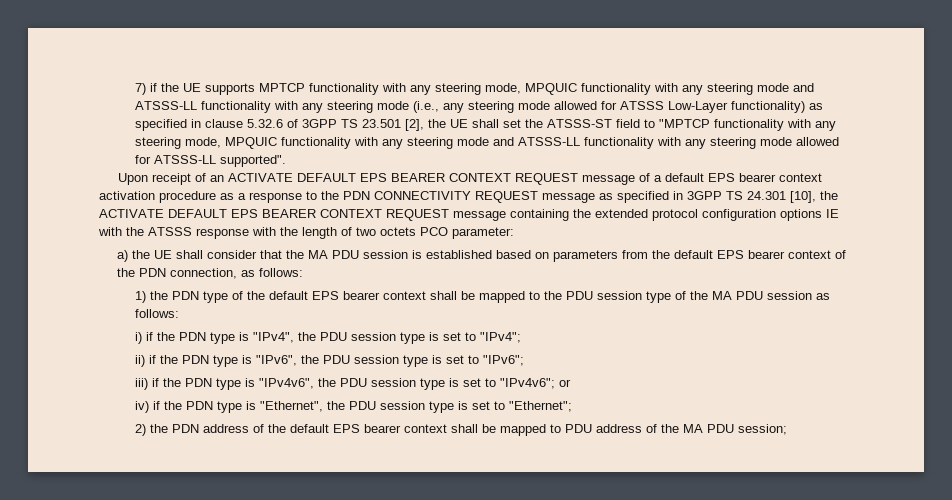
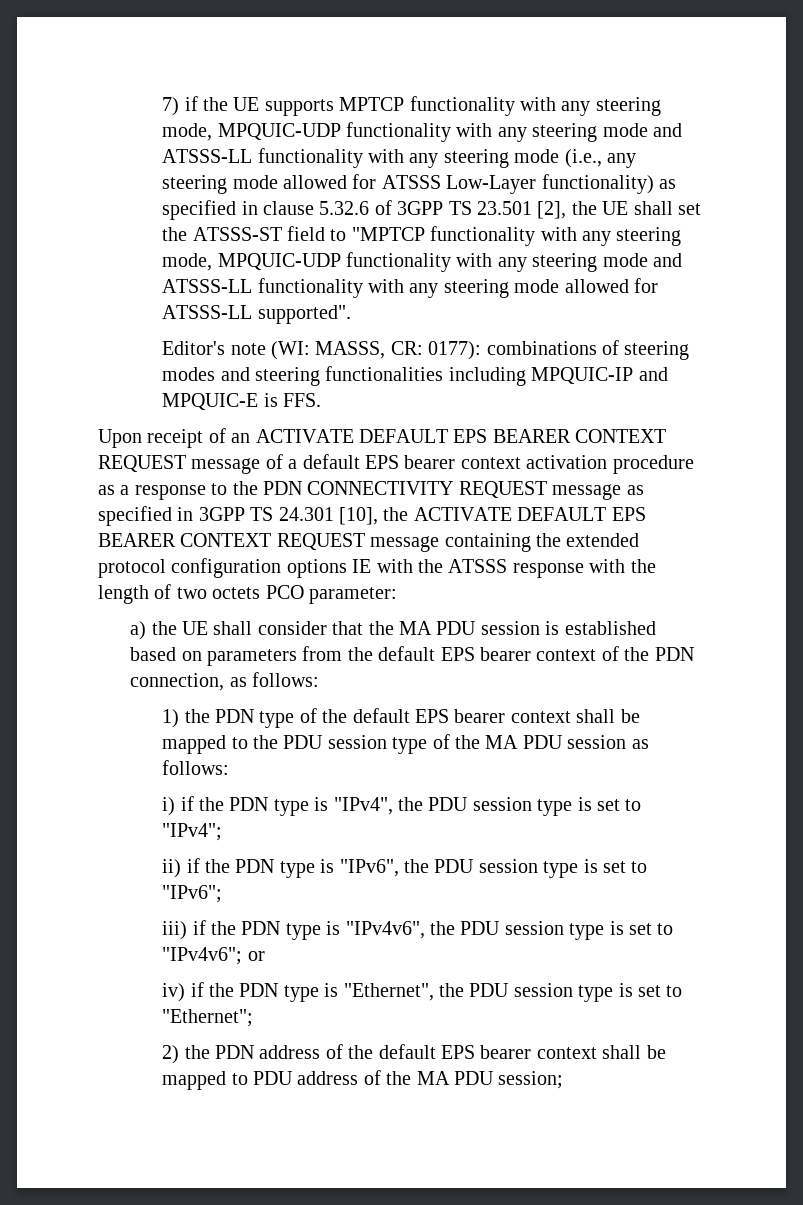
[524,83,577,95] MPQUIC -> [217,123,341,140] MPQUIC-UDP
[224,137,277,149] MPQUIC -> [217,253,341,270] MPQUIC-UDP
(286, 161) none -> [162,340,690,360] [162,366,668,386] [162,393,322,410] // Editor's note (WI: MASSS, CR: 0177): combinations of steering modes and steering functionalities including MPQUIC-IP and MPQUIC-E is FFS.

